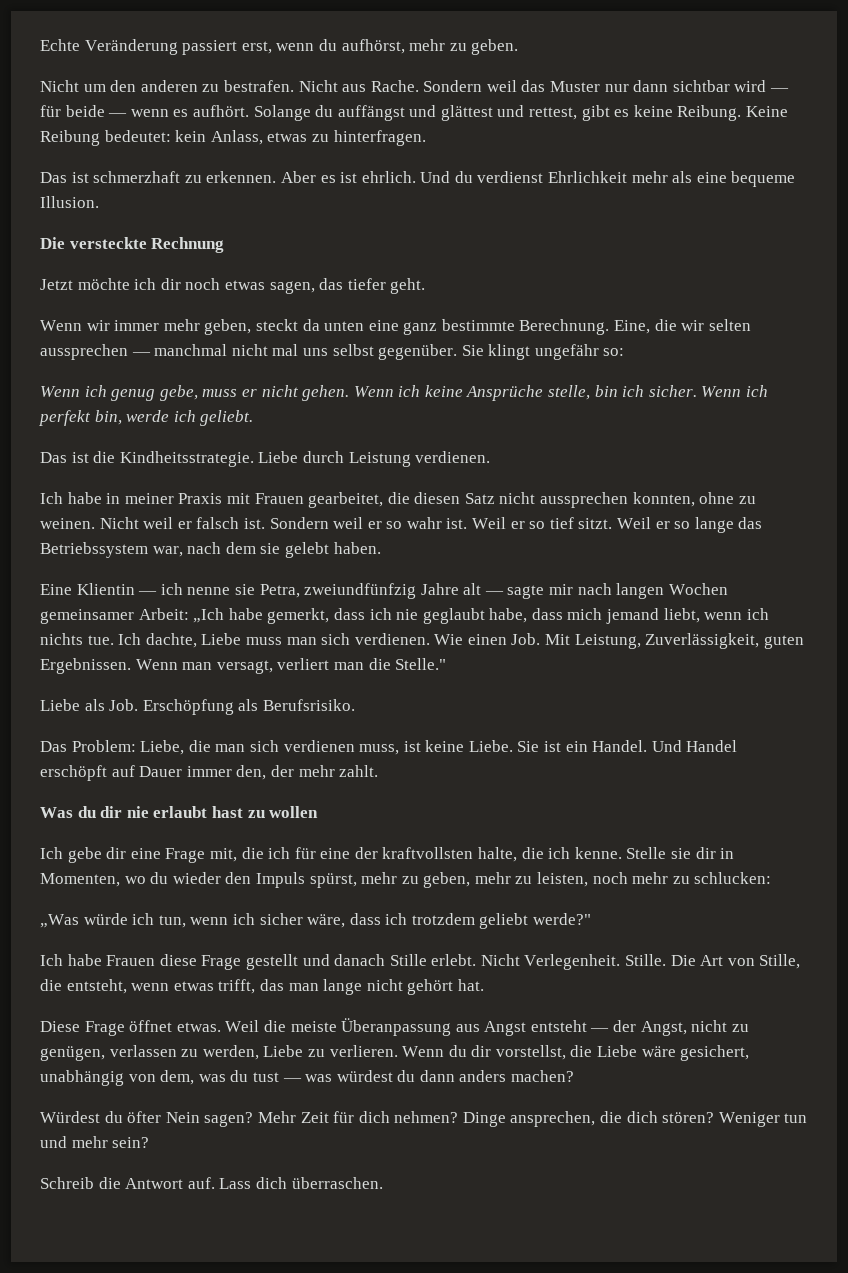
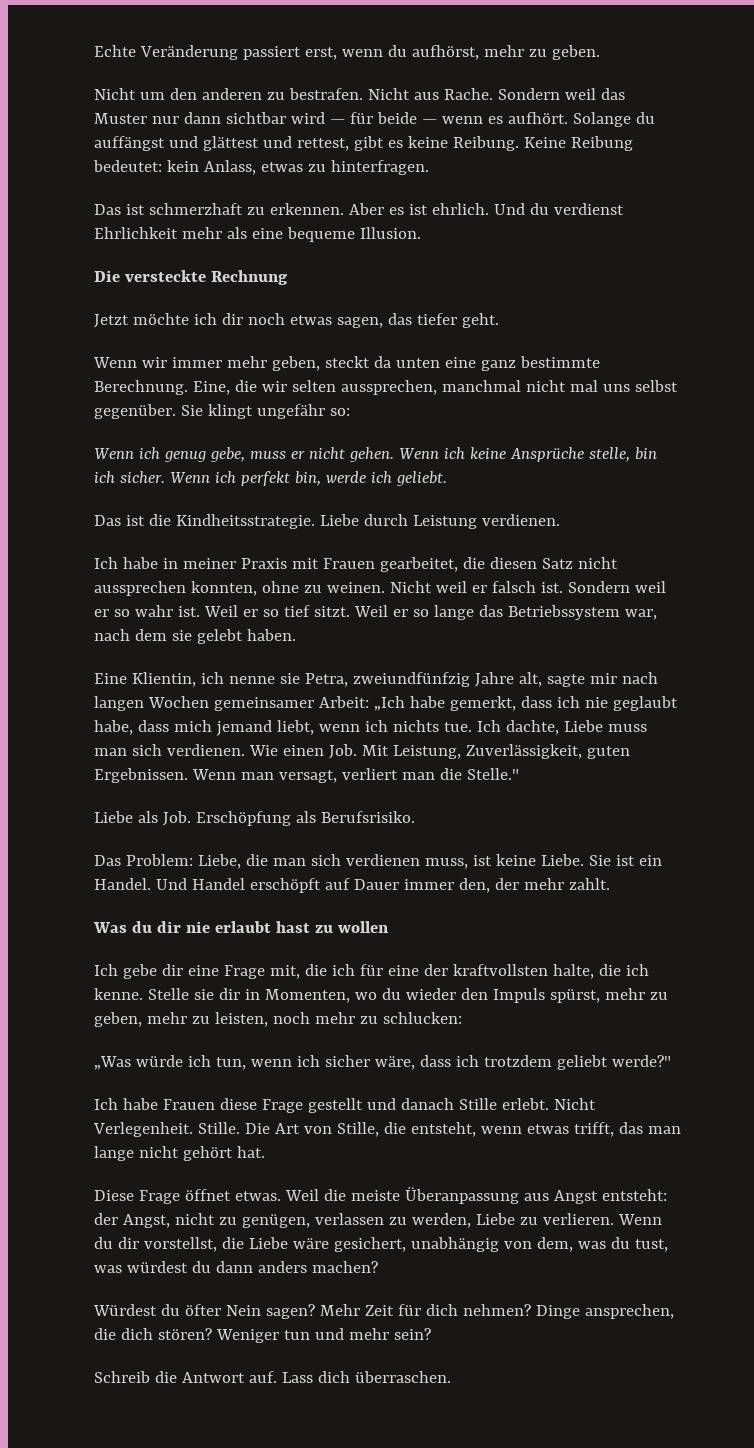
[40,344,151,360] aussprechen — -> [340,380,437,395] aussprechen,
[76,583,158,595] Klientin — -> [131,672,196,687] Klientin,
[463,583,504,595] alt — -> [518,672,542,687] alt,
[530,1020,610,1032] entsteht — -> [601,1189,667,1201] entsteht:
[252,1072,302,1082] tust — -> [634,1239,668,1252] tust,

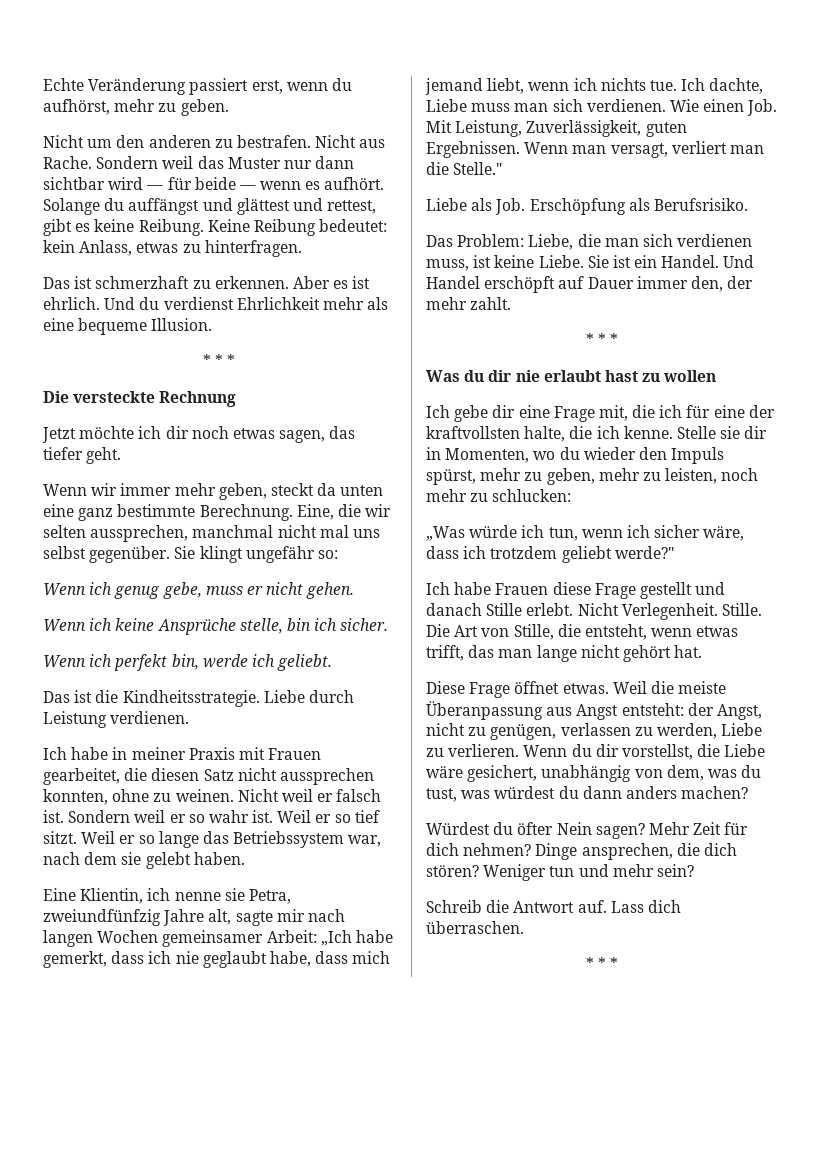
(421, 233) none -> [202,354,236,367] // * * *
(394, 454) none -> (355, 590) //
(165, 477) none -> (389, 624) //
(610, 884) none -> [585,333,619,346] // * * *
(451, 1377) none -> [585,957,619,970] // * * *

